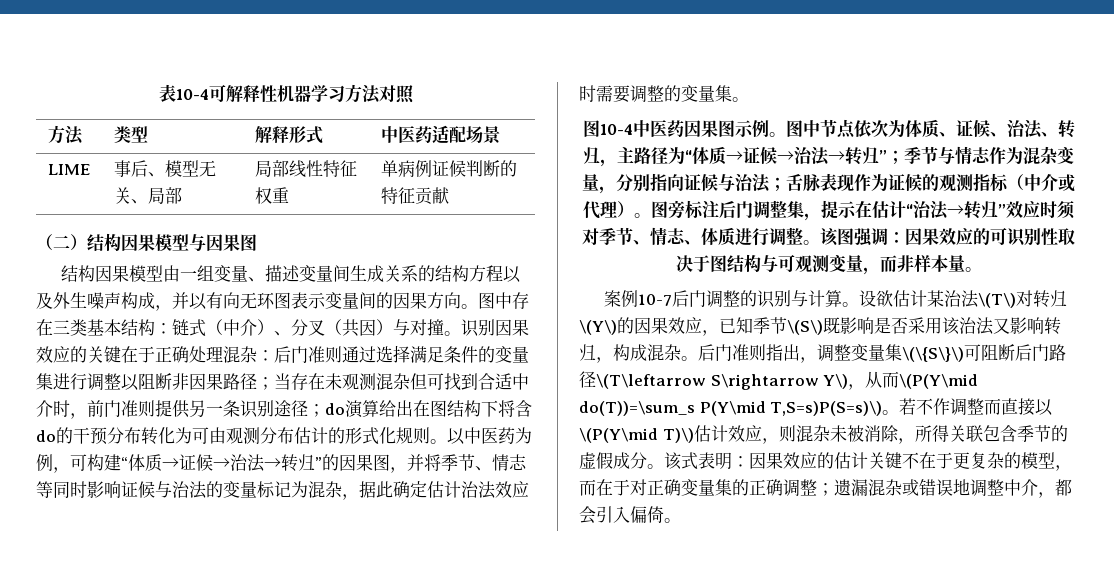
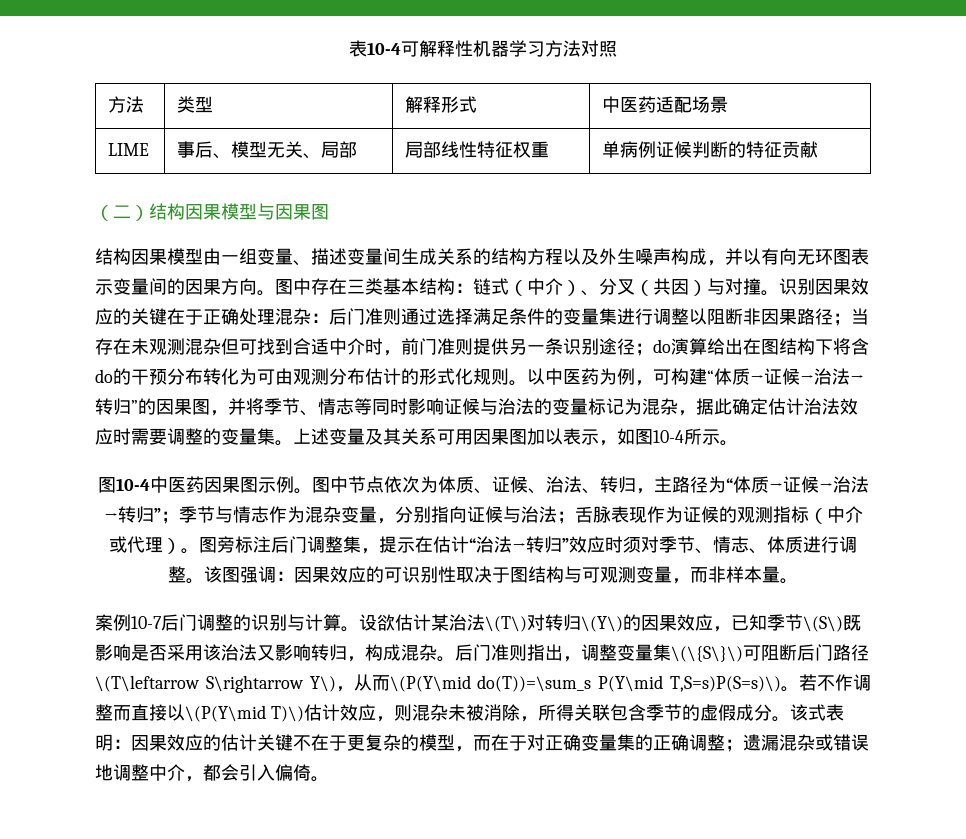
(749, 99) none -> [293,428,738,446] 上述变量及其关系可用因果图加以表示，如图10-4所示。

